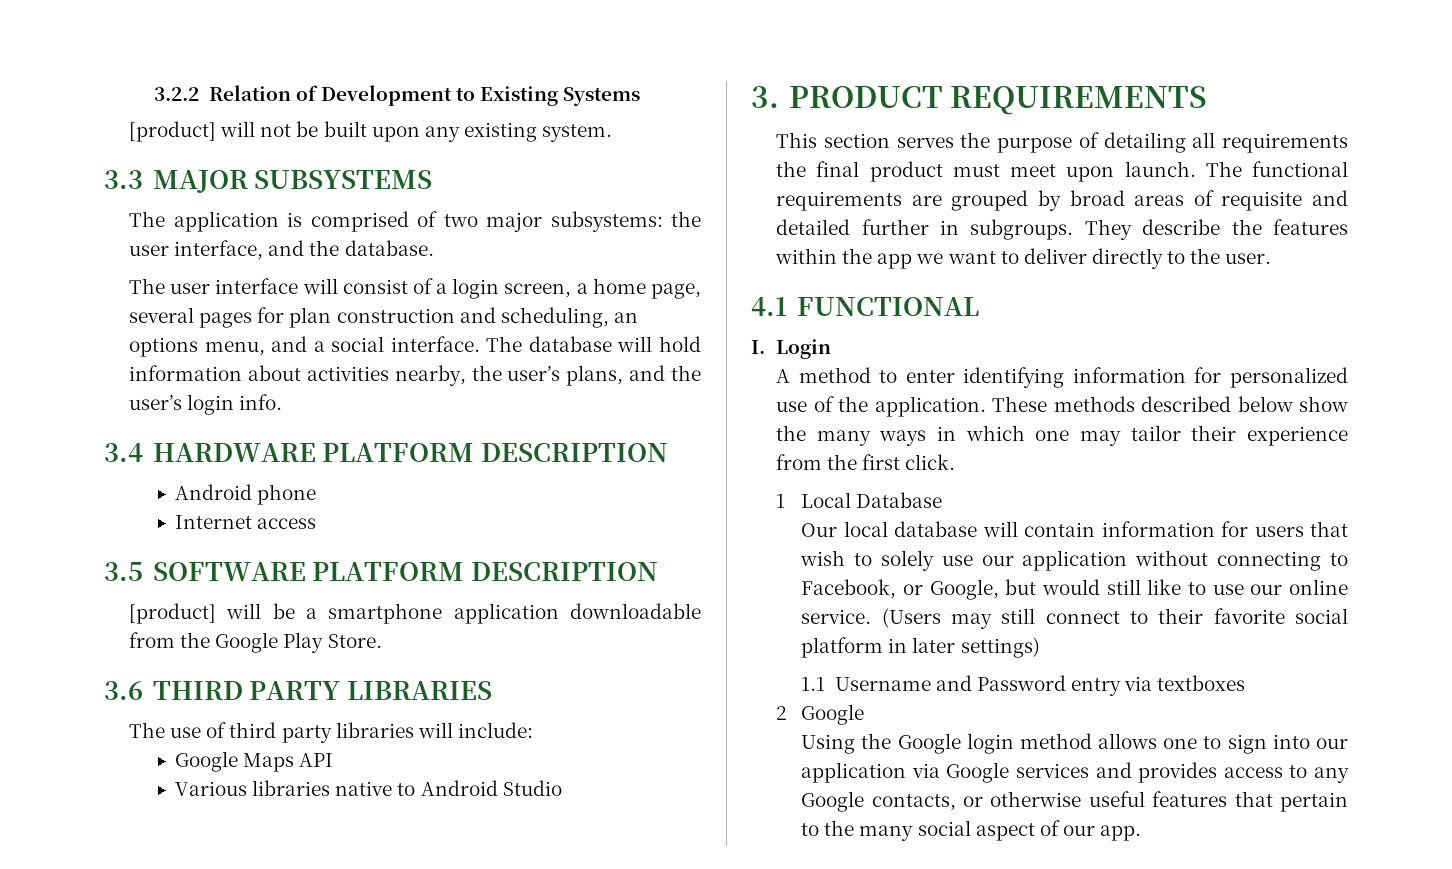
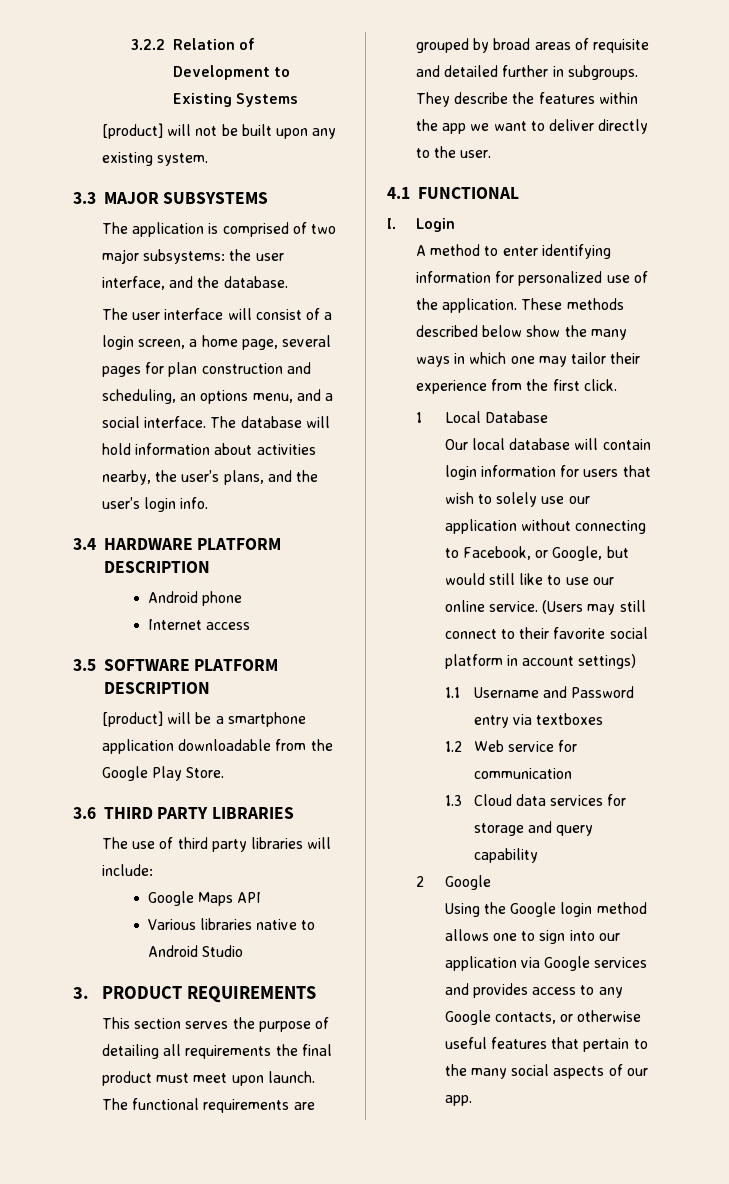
(1096, 529) none -> [444,465,477,480] login
[912,637,956,653] later -> [522,656,575,666] account
(1246, 683) none -> [444,740,578,752] [473,768,572,779] [444,794,627,806] [473,821,594,836] [473,848,538,863] // 1.2 Web service for communication // 1.3 Cloud data services for storage and query capability
[975,823,1035,841] aspect -> [553,1066,605,1079] aspects

